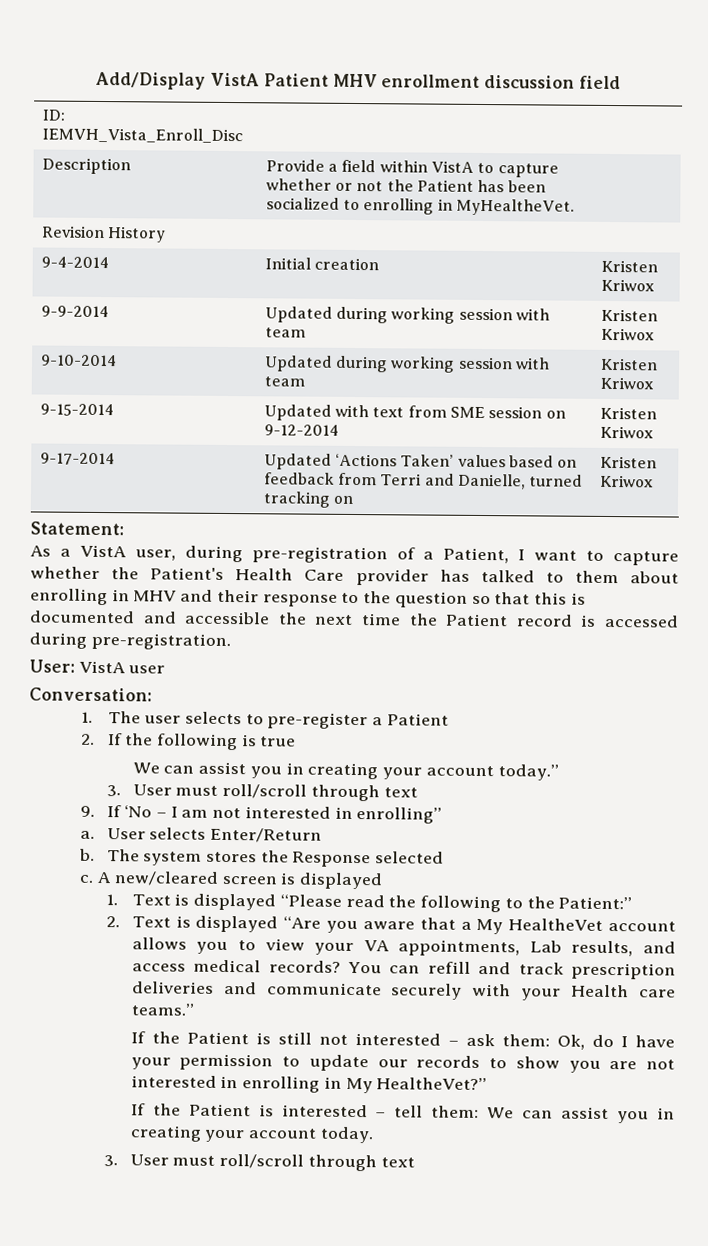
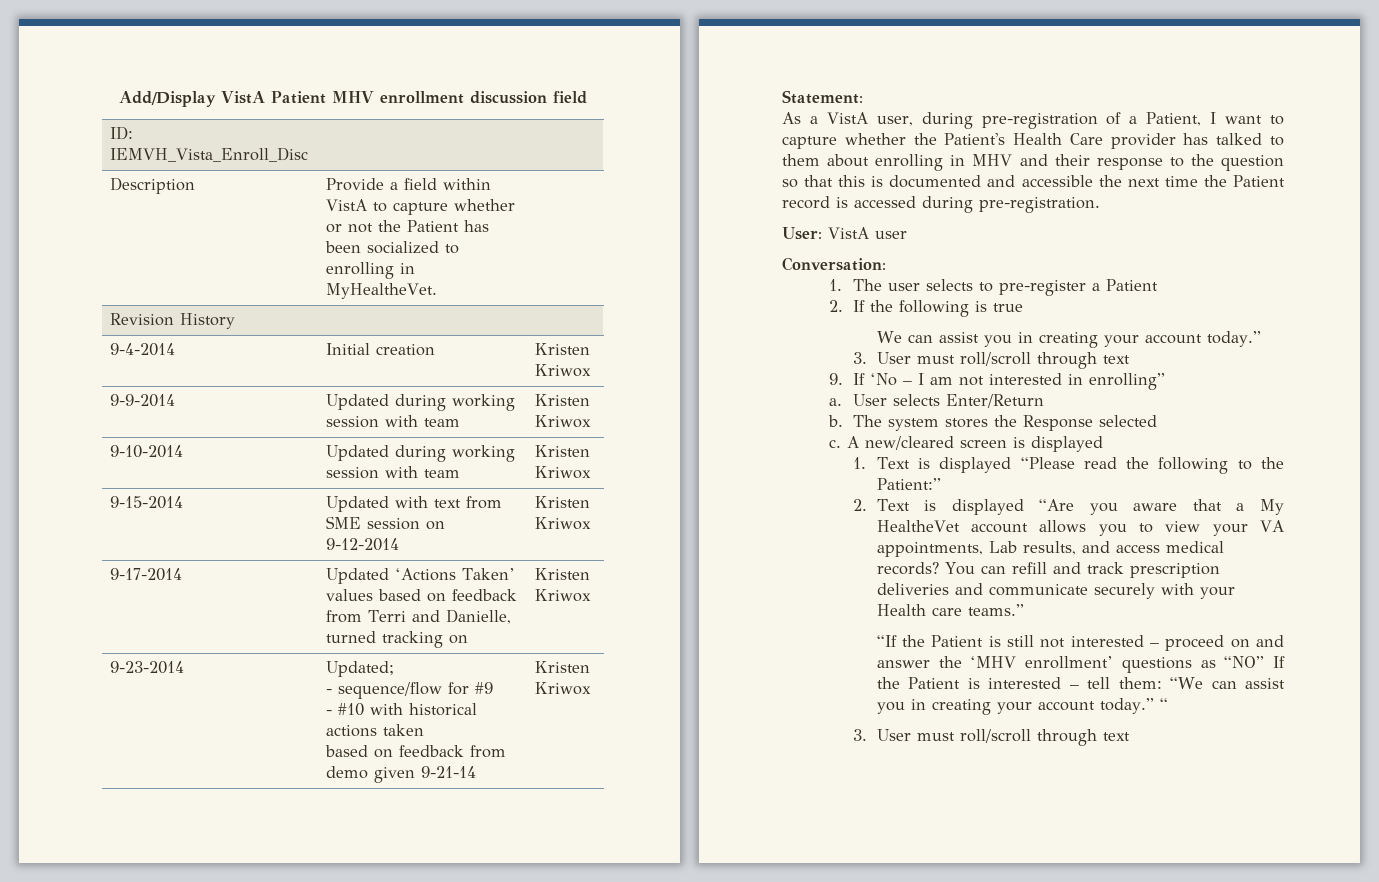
(654, 481) none -> [109,661,184,674] [325,661,394,677] [325,682,493,699] [325,703,477,716] [325,724,424,737] [324,745,506,758] [325,766,476,783] [534,661,590,673] [534,682,591,695] // 9-23-2014 | Updated; // - sequence/flow for #9 // - #10 with historical actions taken // based on feedback from demo given 9-21-14 | Kristen Kriwox
[130,1031,146,1044] If -> [876,635,897,647] “If
[465,1033,675,1050] [130,1053,675,1073] [130,1075,488,1094] ask them: Ok, do I have your permission to update our records to show you are not interested in enrolling in My HealtheVet?” // -> [1165,635,1284,651] [876,656,1265,673] proceed on and answer the ‘MHV enrollment’ questions as “NO”
[487,1106,676,1124] [129,1125,374,1144] We can assist you in creating your account today. -> [1170,677,1285,689] [876,698,1168,715] “We can assist you in creating your account today.” “

